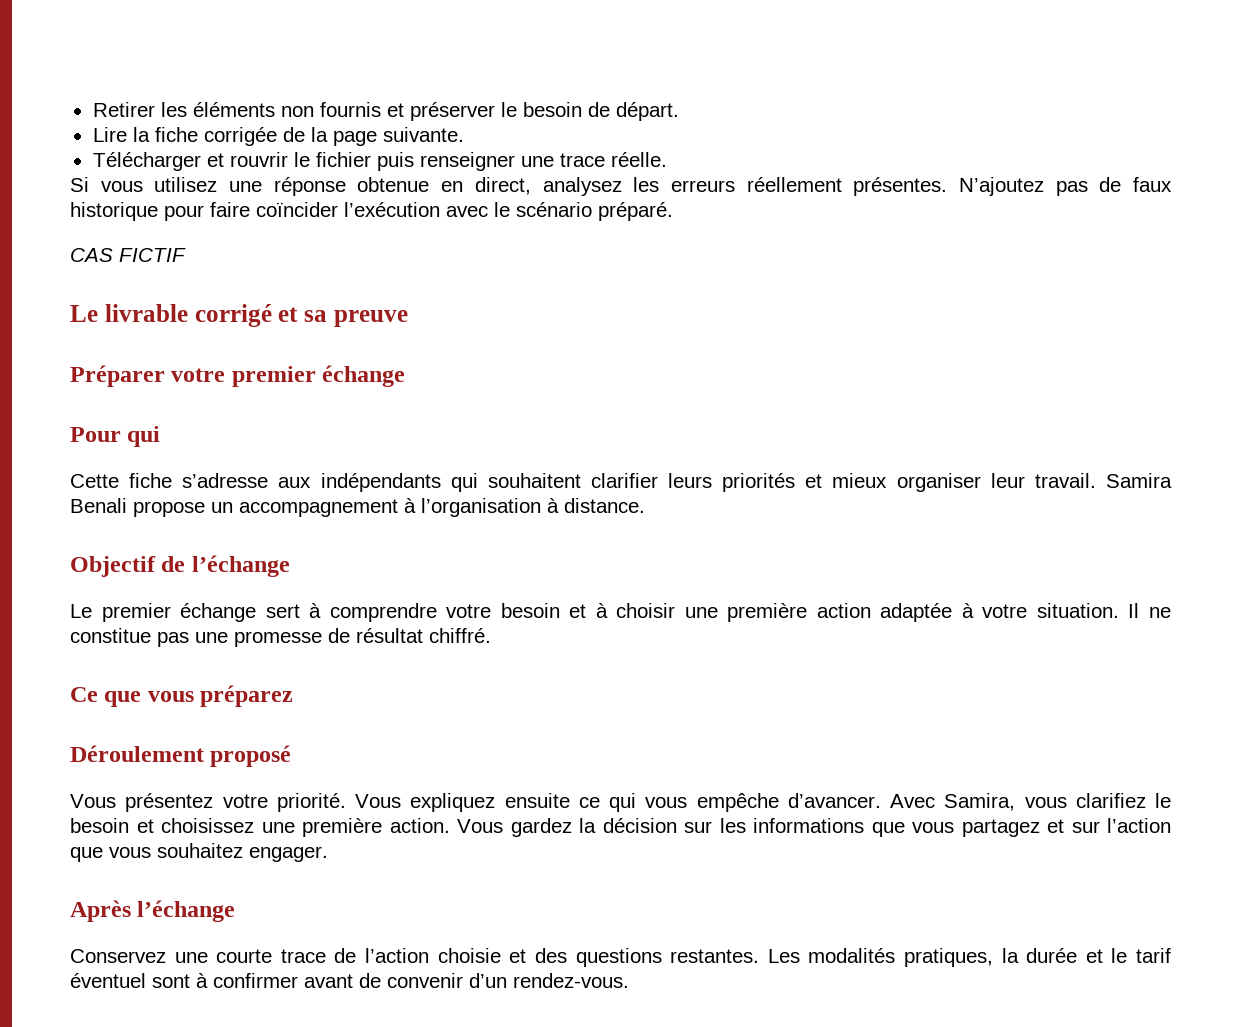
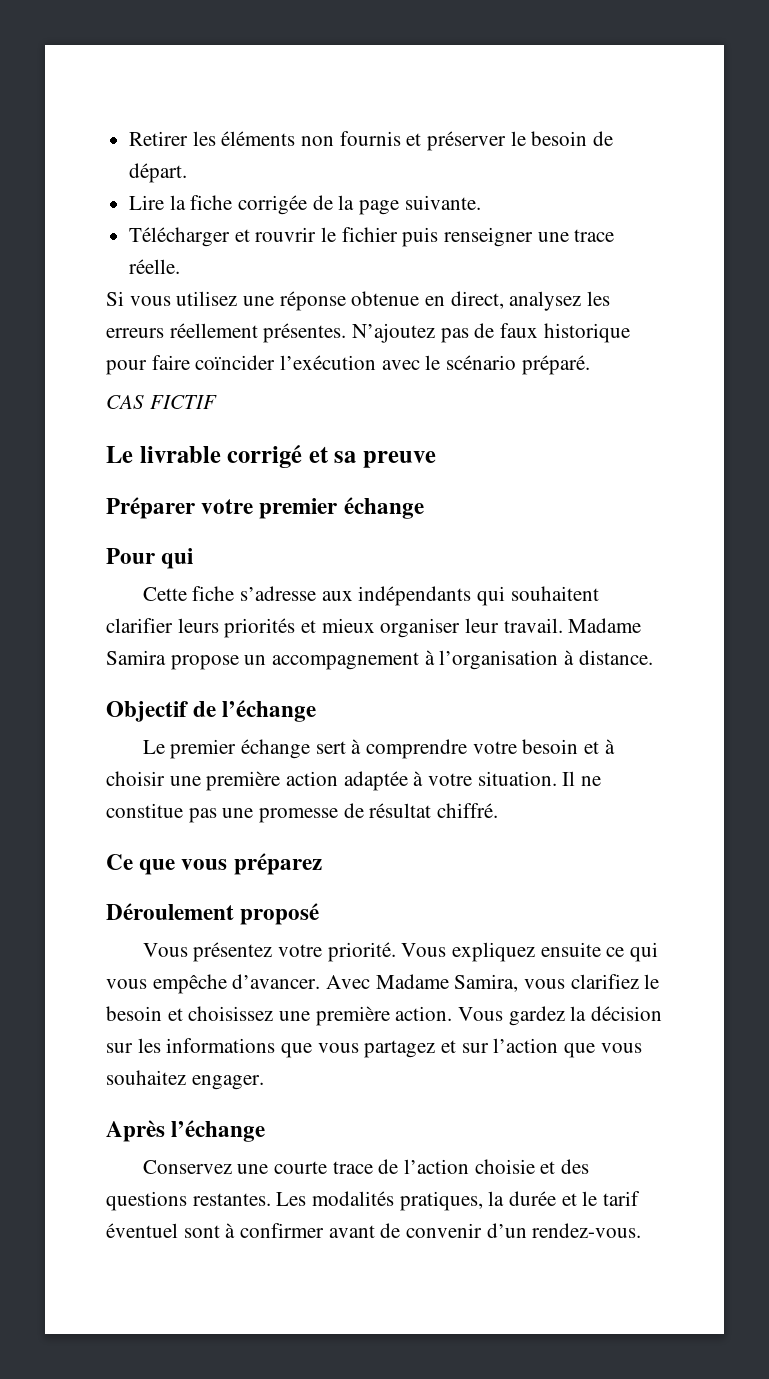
[1106,473,1172,488] [70,498,127,513] Samira Benali -> [568,618,642,633] [106,650,166,665] Madame Samira
(935, 801) none -> [375,974,449,989] Madame

